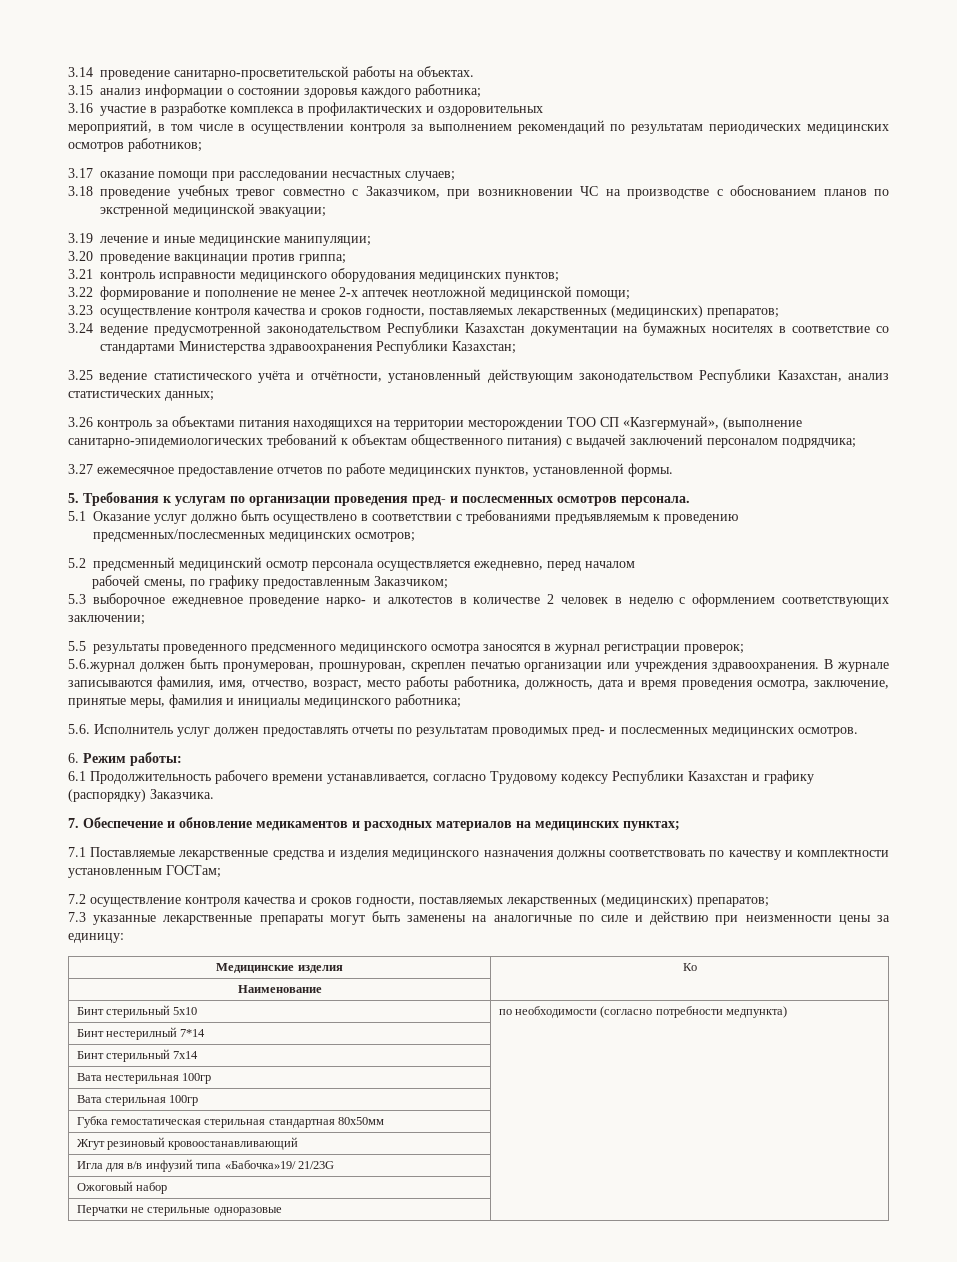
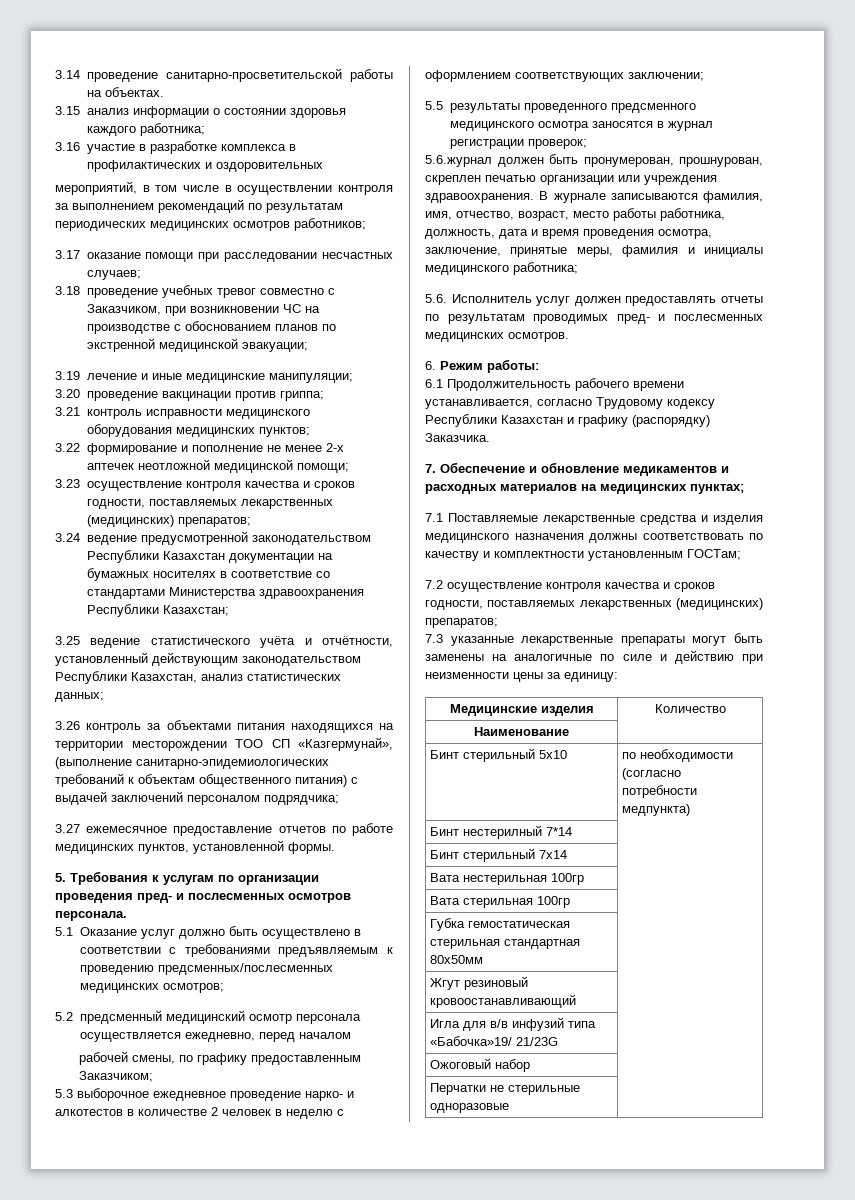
[682,963,697,971] Ко -> [654,704,726,713] Количество

